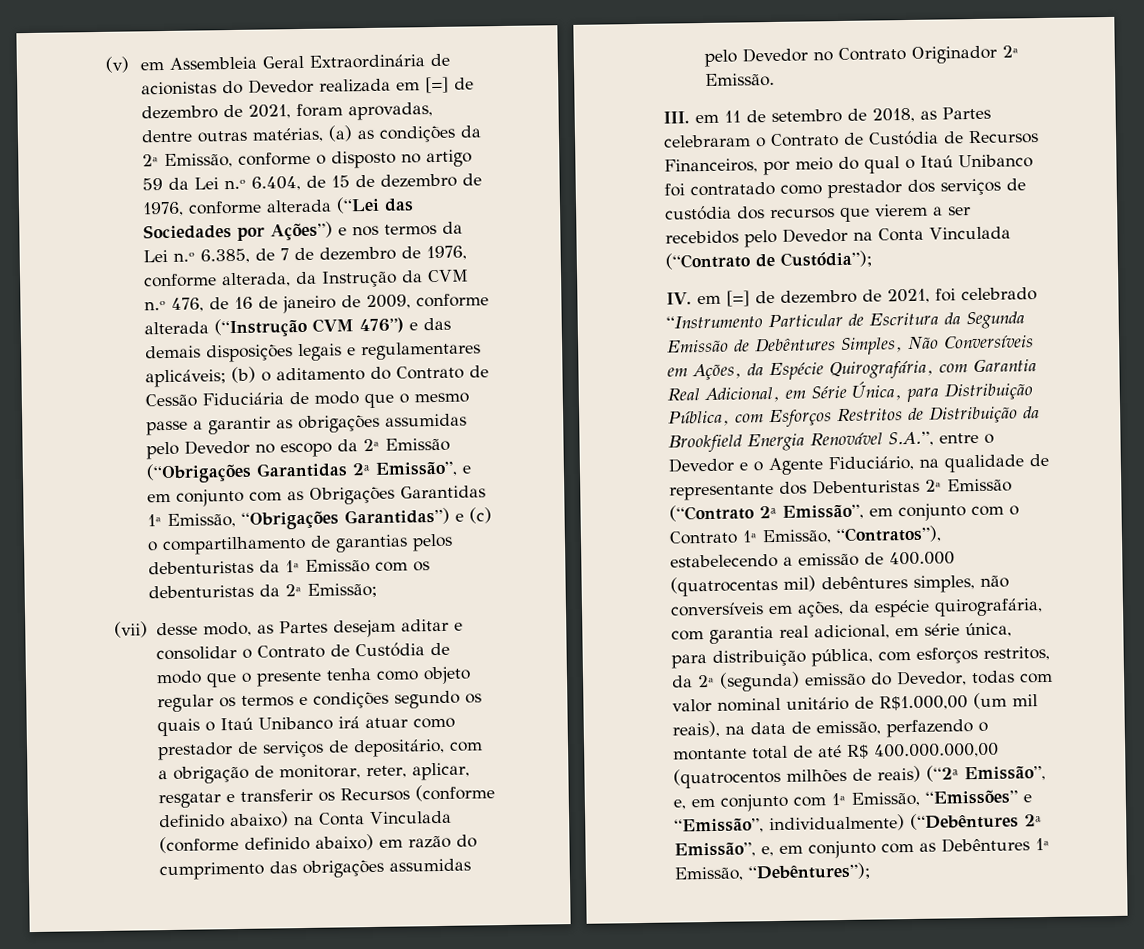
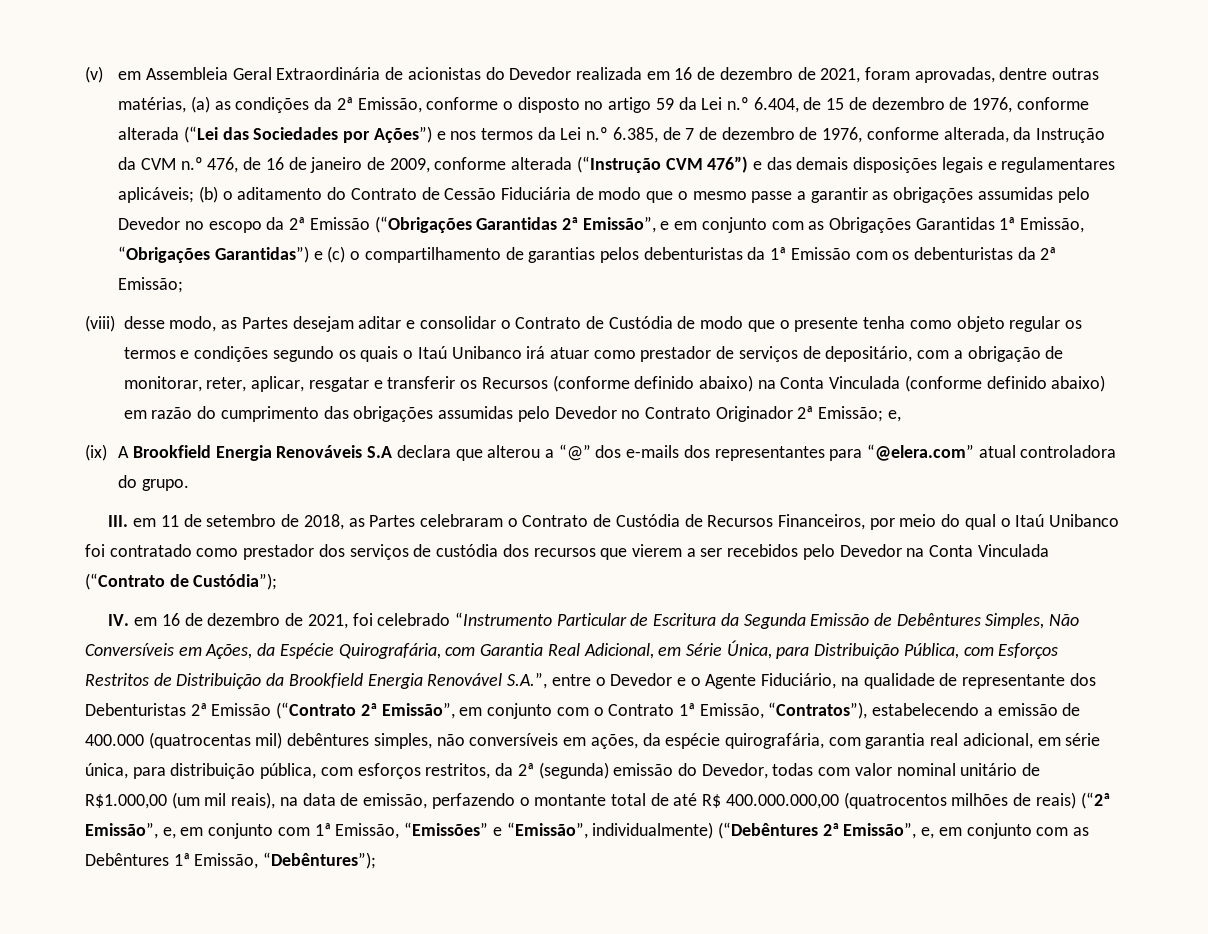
[424,76,449,94] [=] -> [674,67,693,80] 16
[114,621,148,638] (vii) -> [85,315,115,332] (viii)
[704,72,775,87] Emissão. -> [818,406,901,422] [85,444,1117,461] [118,475,189,491] Emissão; e, // (ix) A Brookfield Energia Renováveis S.A declara que alterou a “@” dos e-mails dos representantes para “@elera.com” atual controladora do grupo.
[725,290,750,307] [=] -> [161,613,180,626] 16

